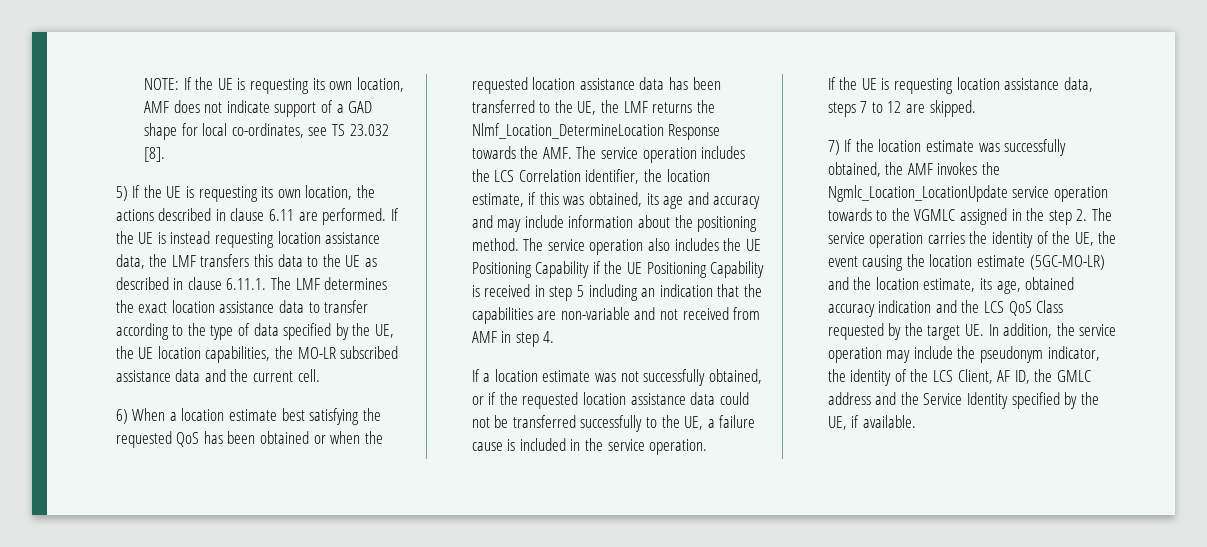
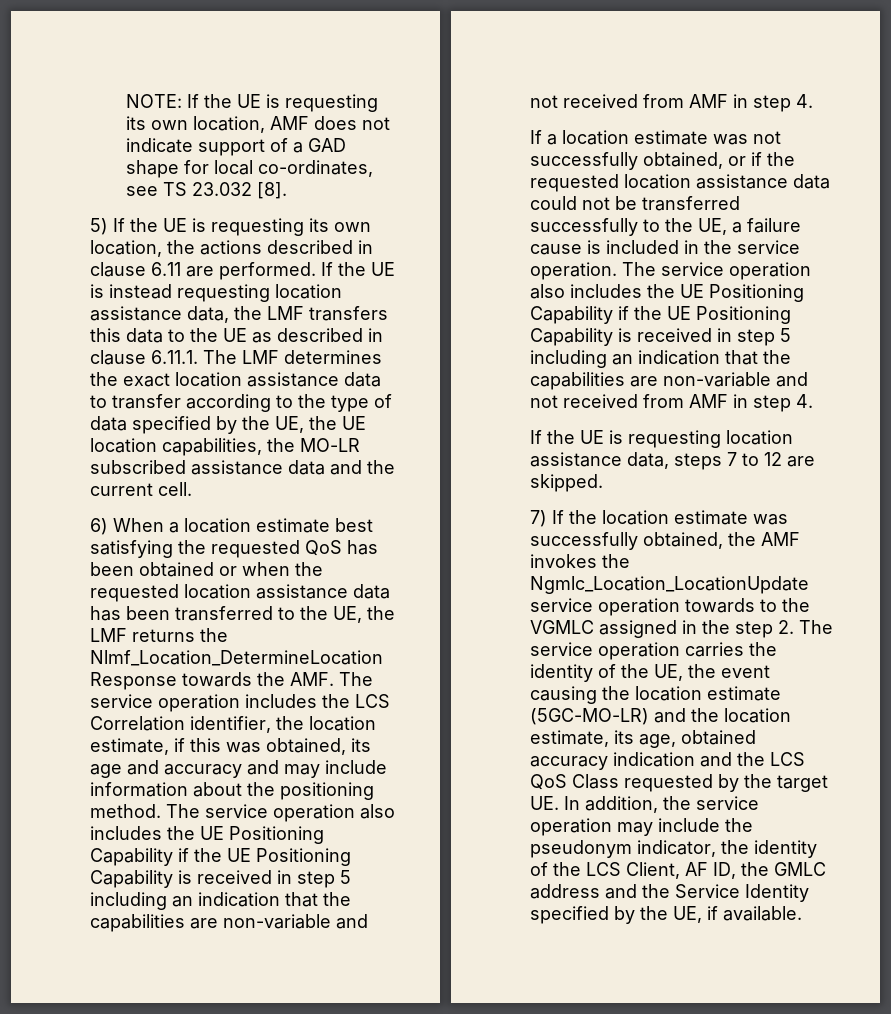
(708, 447) none -> [622,262,812,280] [530,284,805,302] [530,306,792,324] [530,328,792,346] [530,350,792,368] [530,372,809,390] [530,394,814,412] The service operation also includes the UE Positioning Capability if the UE Positioning Capability is received in step 5 including an indication that the capabilities are non-variable and not received from AMF in step 4.

